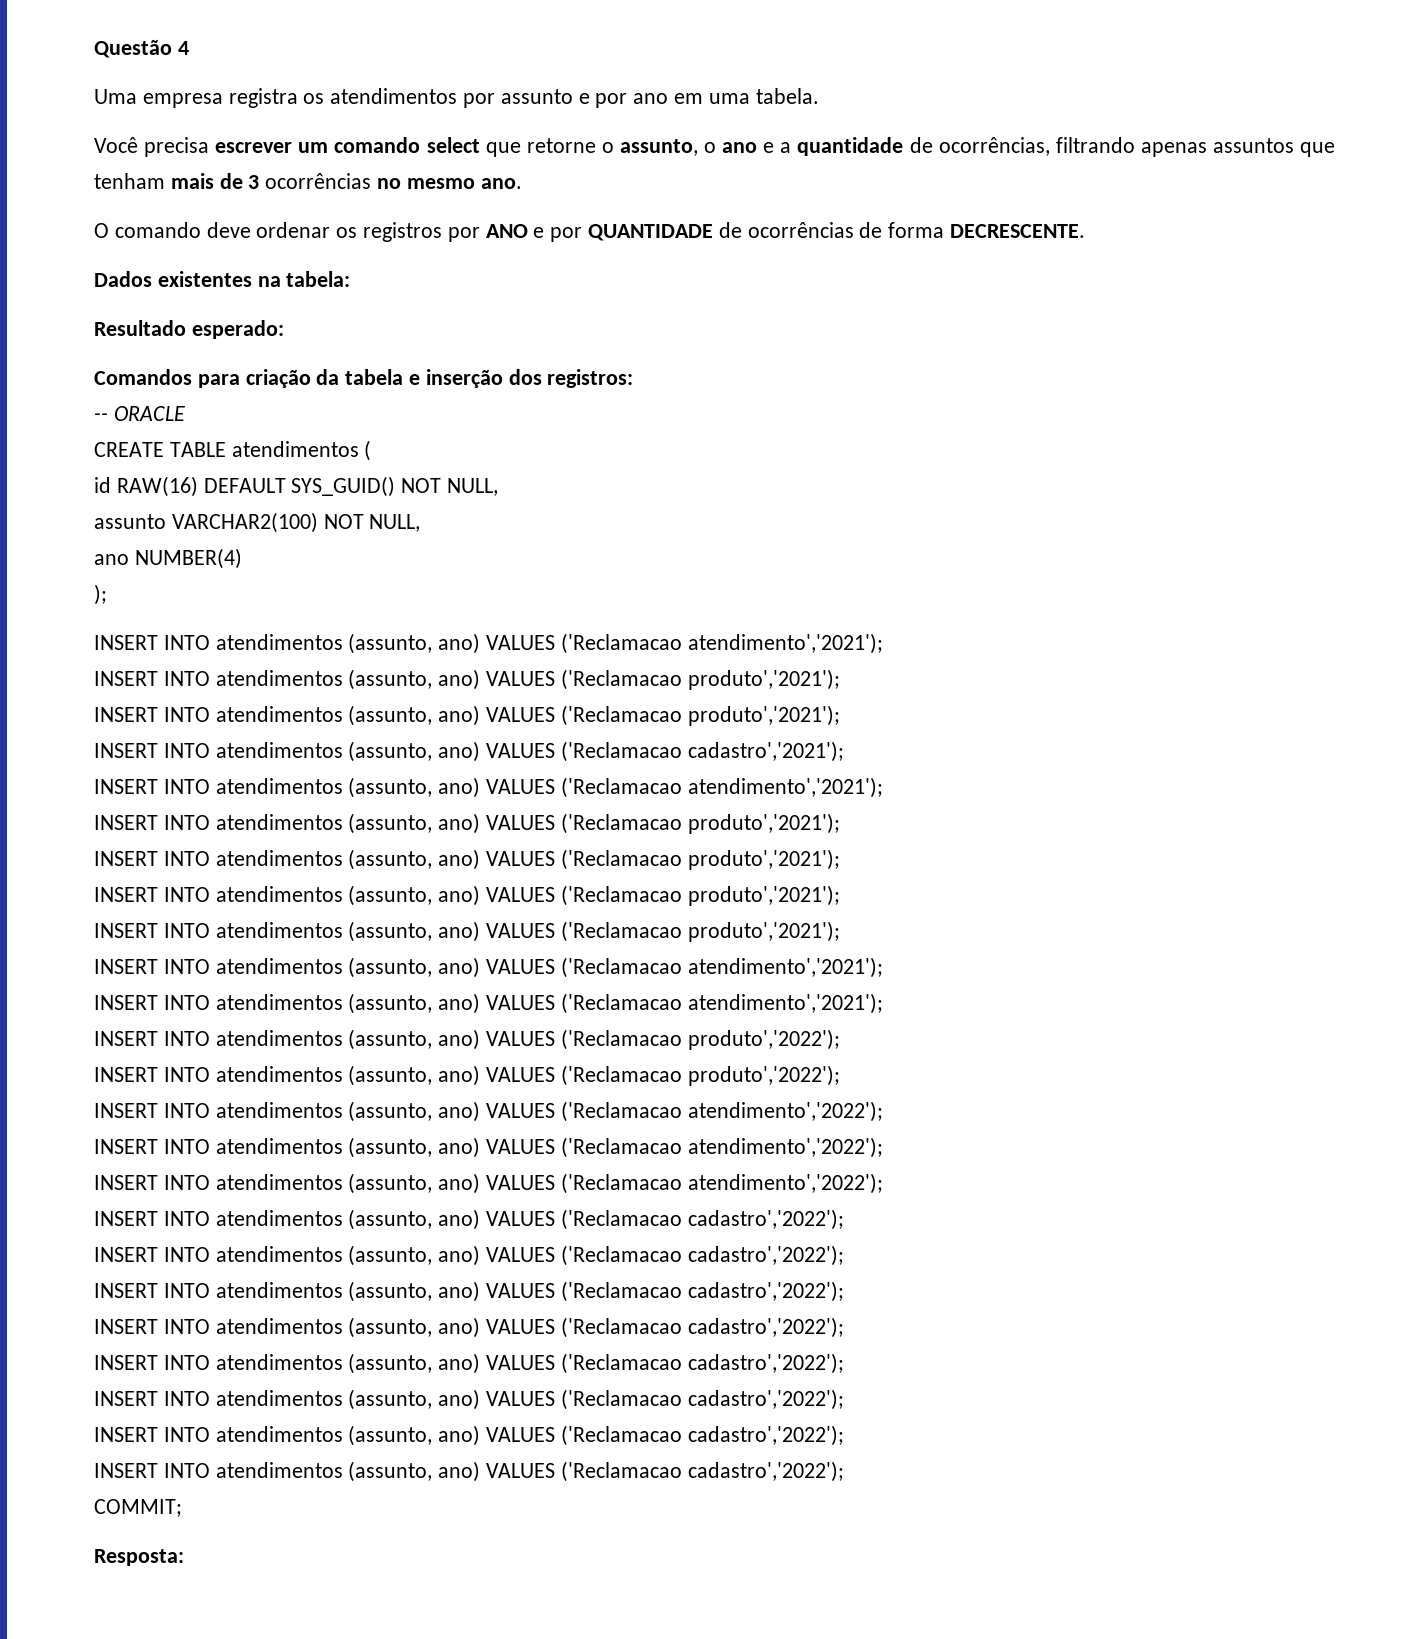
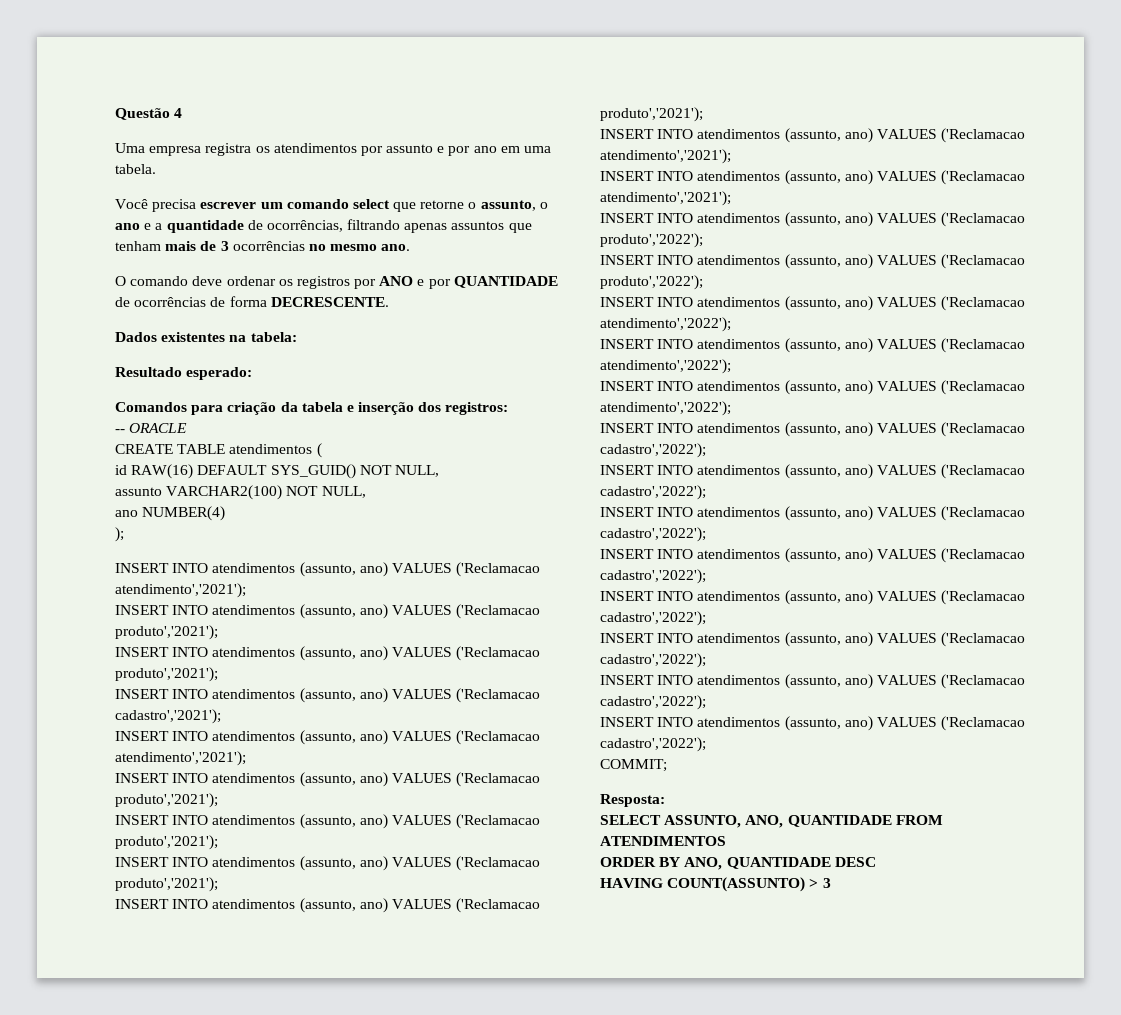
(184, 1557) none -> [600,815,943,828] [600,836,726,846] [600,857,876,870] [600,877,831,892] // SELECT ASSUNTO, ANO, QUANTIDADE FROM ATENDIMENTOS // ORDER BY ANO, QUANTIDADE DESC // HAVING COUNT(ASSUNTO) > 3

